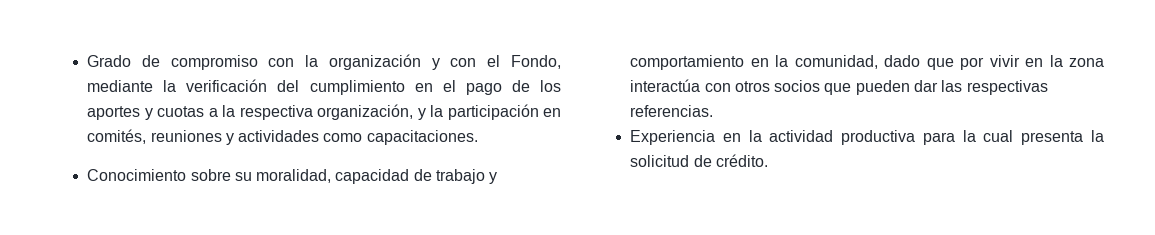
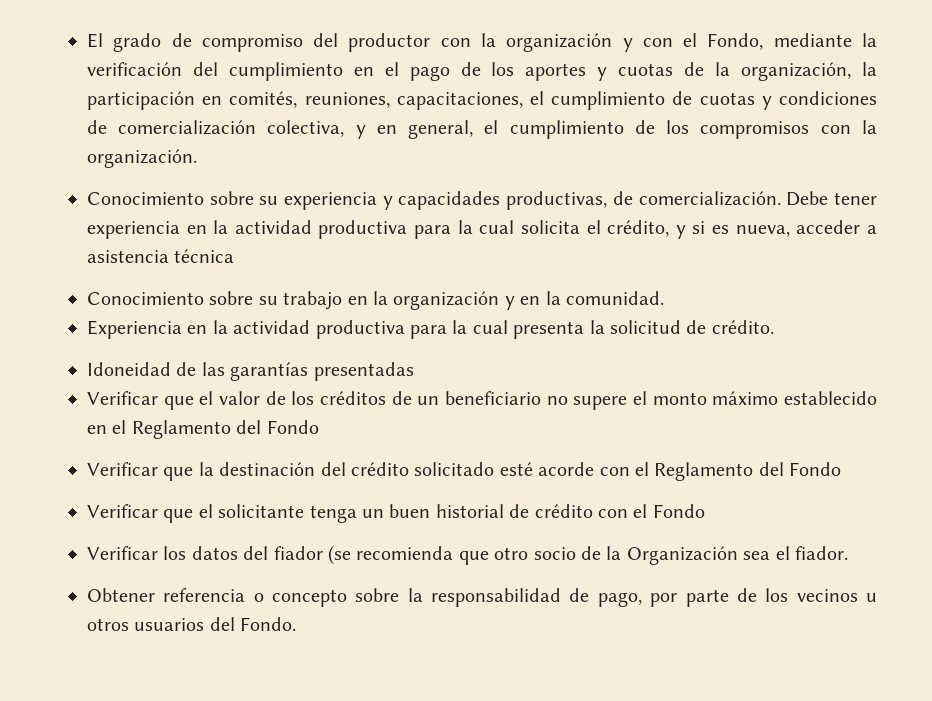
[87,55,258,70] Grado de compromiso -> [86,33,431,52] El grado de compromiso del productor
[208,104,562,120] [87,129,478,145] [87,169,498,184] [630,55,1105,70] [630,79,1048,95] [630,105,714,117] a la respectiva organización, y la participación en comités, reuniones y actividades como capacitaciones. // Conocimiento sobre su moralidad, capacidad de trabajo y comportamiento en la comunidad, dado que por vivir en la zona interactúa con otros socios que pueden dar las respectivas referencias. -> [684,62,877,81] [86,91,877,110] [86,120,877,139] [86,149,197,168] [86,191,877,210] [86,220,878,239] [86,249,235,263] [86,291,664,310] de la organización, la participación en comités, reuniones, capacitaciones, el cumplimiento de cuotas y condiciones de comercialización colectiva, y en general, el cumplimiento de los compromisos con la organización. // Conocimiento sobre su experiencia y capacidades productivas, de comercialización. Debe tener experiencia en la actividad productiva para la cual solicita el crédito, y si es nueva, acceder a asistencia técnica // Conocimiento sobre su trabajo en la organización y en la comunidad.
(768, 160) none -> [86,362,414,381] [86,391,878,410] [86,420,319,439] [86,462,842,481] [86,504,705,523] [86,545,848,565] [86,588,878,607] [86,617,297,631] // Idoneidad de las garantías presentadas // Verificar que el valor de los créditos de un beneficiario no supere el monto máximo establecido en el Reglamento del Fondo // Verificar que la destinación del crédito solicitado esté acorde con el Reglamento del Fondo // Verificar que el solicitante tenga un buen historial de crédito con el Fondo // Verificar los datos del fiador (se recomienda que otro socio de la Organización sea el fiador. // Obtener referencia o concepto sobre la responsabilidad de pago, por parte de los vecinos u otros usuarios del Fondo.

